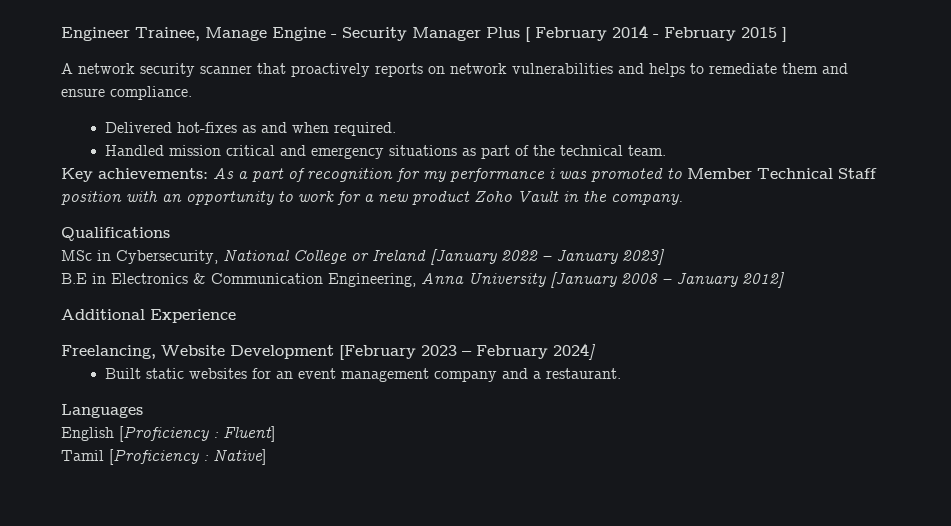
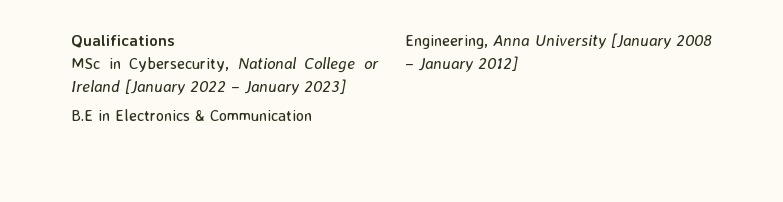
[61,25,787,42] [61,63,848,77] [61,86,192,100] [105,122,397,136] [105,145,667,159] [61,168,877,182] [61,190,683,205] Engineer Trainee, Manage Engine - Security Manager Plus [ February 2014 - February 2015 ] // A network security scanner that proactively reports on network vulnerabilities and helps to remediate them and ensure compliance. // Delivered hot-fixes as and when required. // Handled mission critical and emergency situations as part of the technical team. // Key achievements: As a part of recognition for my performance i was promoted to Member Technical Staff position with an opportunity to work for a new product Zoho Vault in the company. // -> (71, 41) none
[61,309,236,323] [61,343,596,360] [105,368,622,382] [61,404,143,418] [61,426,275,442] [61,449,266,465] // Additional Experience // Freelancing, Website Development [February 2023 – February 2024] // Built static websites for an event management company and a restaurant. // Languages // English [Proficiency : Fluent] // Tamil [Proficiency : Native] -> (518, 63) none

